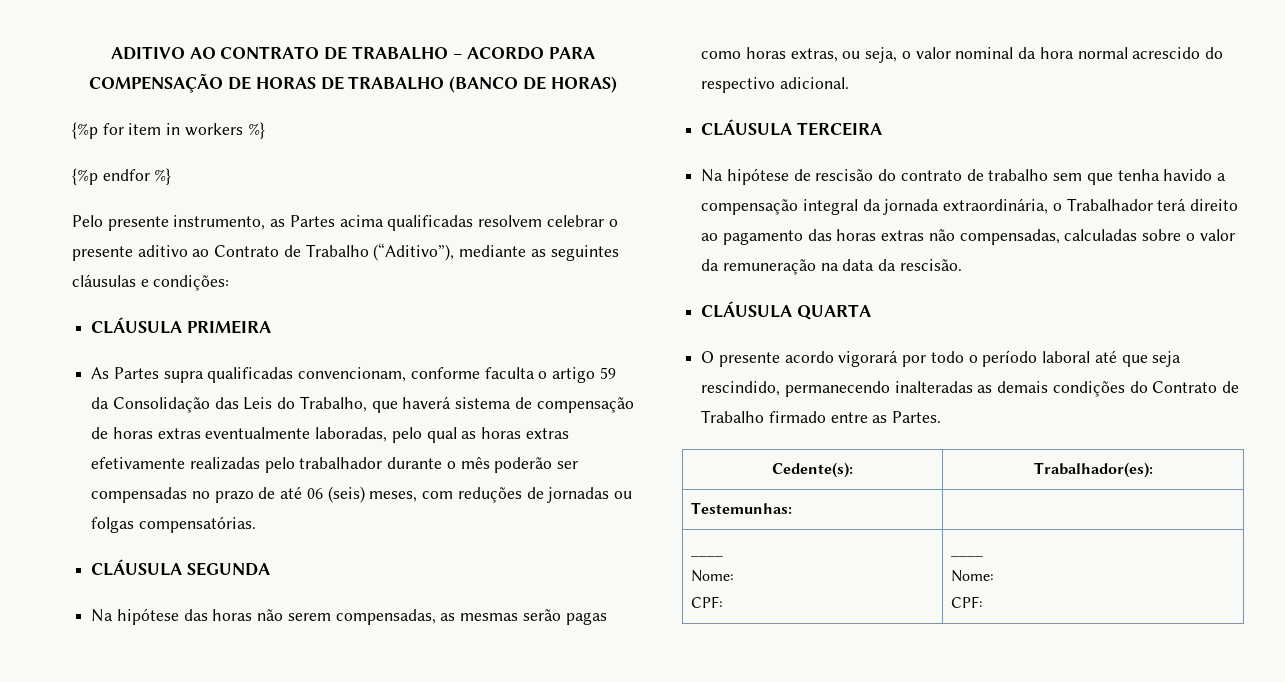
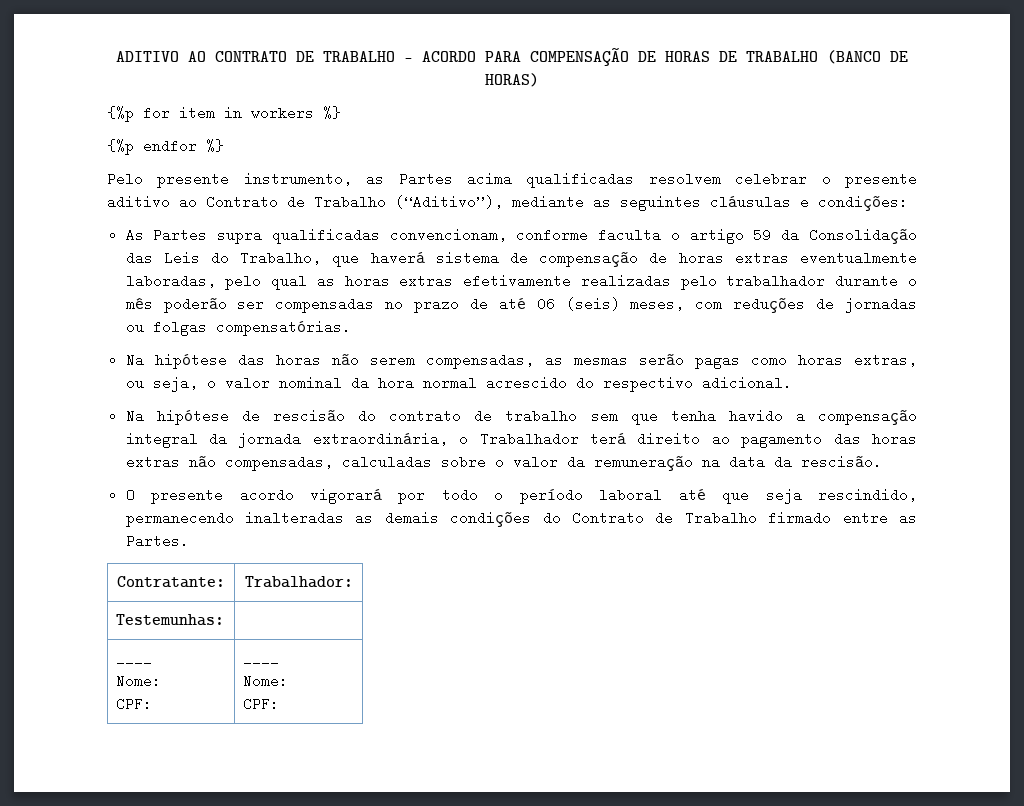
[91,317,271,334] // CLÁUSULA PRIMEIRA -> (908, 203) none
[91,559,270,576] // CLÁUSULA SEGUNDA -> (351, 328) none
[701,119,882,136] // CLÁUSULA TERCEIRA -> (792, 383) none
[701,301,871,320] // CLÁUSULA QUARTA -> (882, 462) none
[772,462,853,478] [1033,462,1153,478] Cedente(s): | Trabalhador(es): -> [117,576,225,588] [244,576,353,588] Contratante: | Trabalhador:

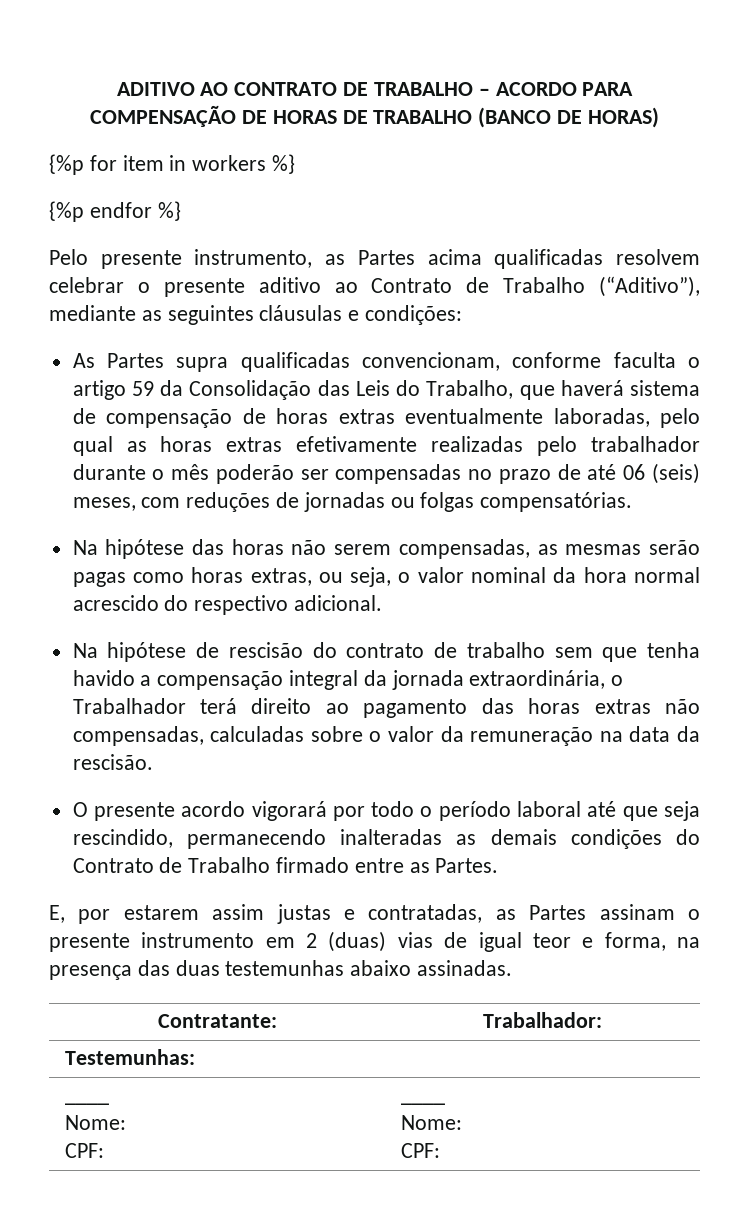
(189, 541) none -> [49,904,700,924] [49,931,701,952] [49,960,513,980] // E, por estarem assim justas e contratadas, as Partes assinam o presente instrumento em 2 (duas) vias de igual teor e forma, na presença das duas testemunhas abaixo assinadas.

